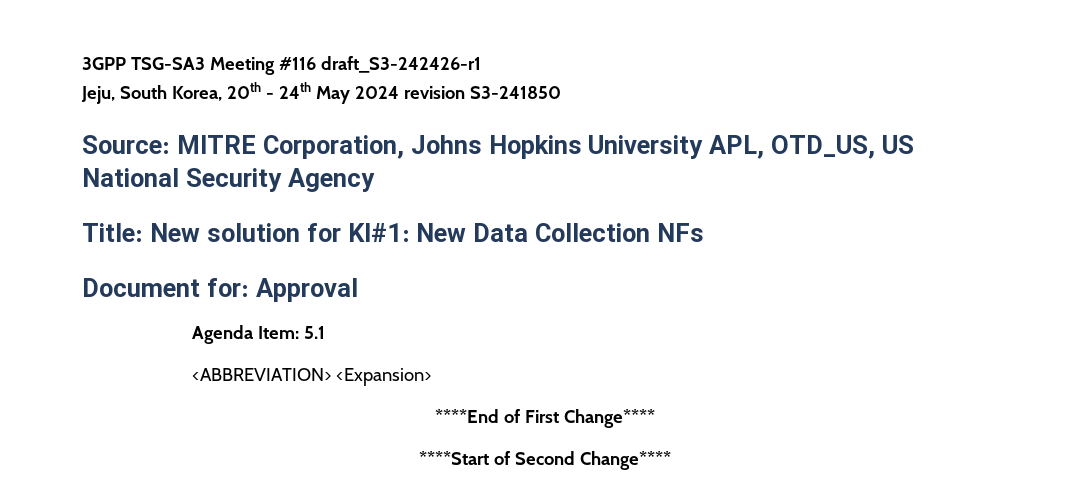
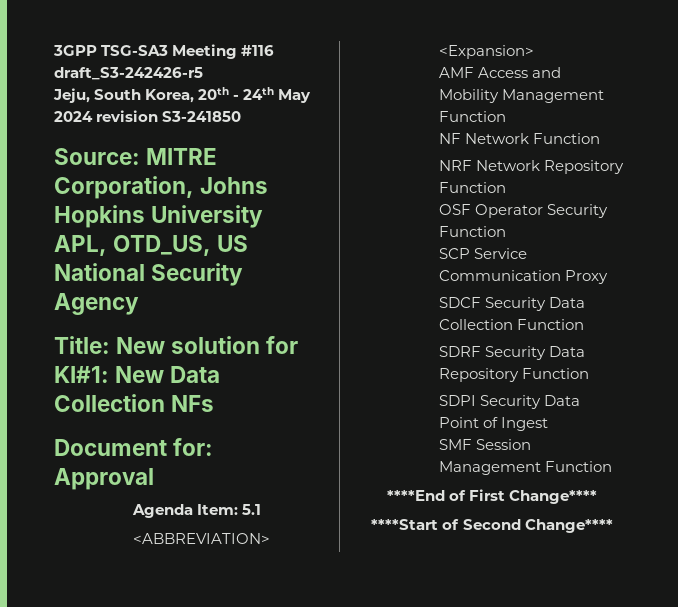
[320,56,481,73] draft_S3-242426-r1 -> [54,67,203,80] draft_S3-242426-r5
(431, 377) none -> [439,67,562,78] [439,89,605,103] [439,111,507,122] [439,133,601,144] [439,160,625,174] [439,182,507,193] [439,204,609,218] [439,226,507,237] [439,248,528,259] [439,270,609,284] [439,297,586,311] [439,319,585,330] [439,346,586,360] [439,368,590,382] [439,395,581,409] [439,417,549,431] [439,439,532,450] [439,461,613,475] // AMF Access and Mobility Management Function // NF Network Function // NRF Network Repository Function // OSF Operator Security Function // SCP Service Communication Proxy // SDCF Security Data Collection Function // SDRF Security Data Repository Function // SDPI Security Data Point of Ingest // SMF Session Management Function

